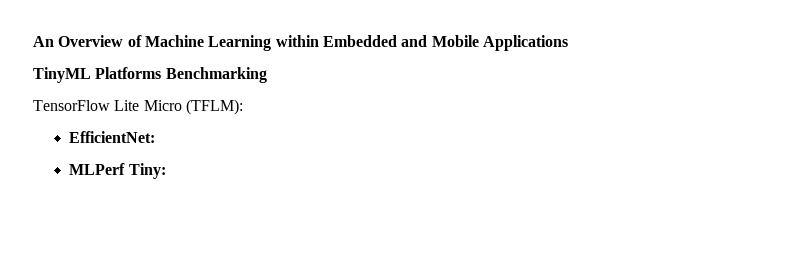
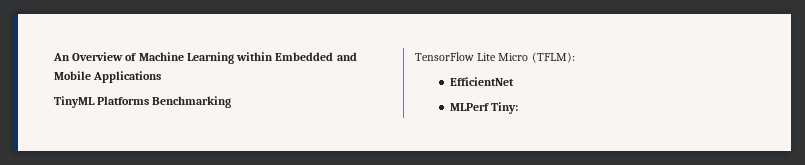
[69,131,156,143] EfficientNet: -> [450,77,515,86] EfficientNet

